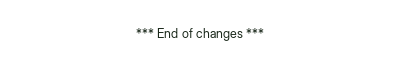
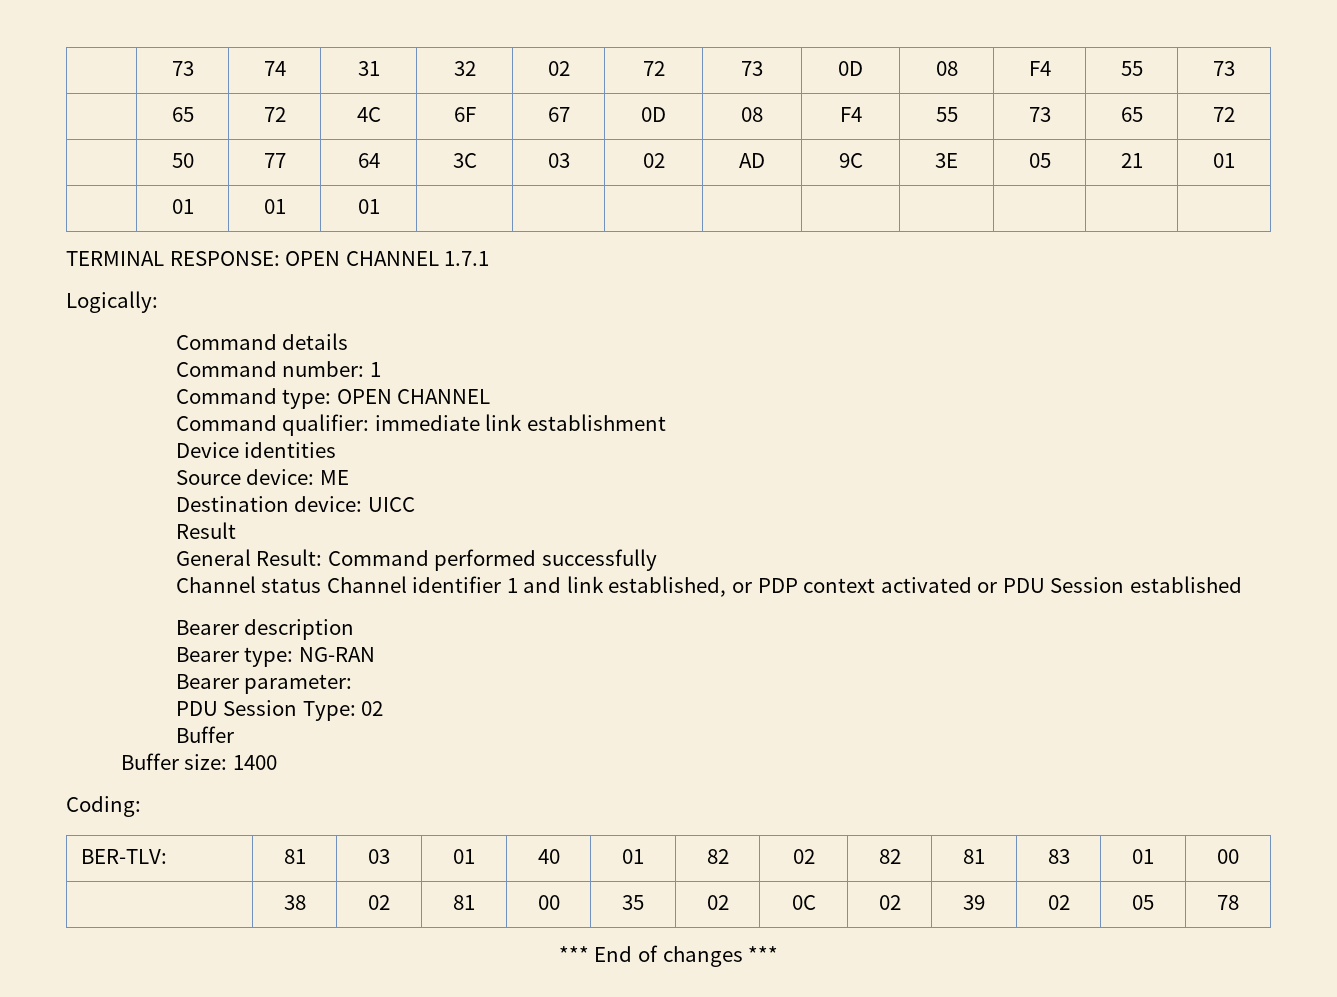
(135, 33) none -> [171,61,194,76] [263,61,286,76] [357,61,380,76] [453,61,476,76] [547,61,570,76] [642,61,665,76] [741,61,763,76] [838,61,863,76] [935,61,958,76] [1028,61,1051,76] [1120,61,1143,76] [1213,61,1235,76] [171,107,194,122] [263,107,286,122] [356,107,381,122] [453,107,476,122] [547,107,570,122] [641,107,666,122] [741,107,763,122] [839,107,862,122] [935,107,958,122] [1028,107,1051,122] [1120,107,1143,122] [1213,107,1235,122] [171,153,194,168] [263,153,286,168] [357,153,380,168] [452,153,477,168] [547,153,570,168] [642,153,665,168] [739,153,765,168] [838,153,863,168] [935,153,958,168] [1028,153,1051,168] [1120,153,1143,168] [1213,153,1235,168] [171,199,194,214] [263,199,286,214] [357,199,380,214] [66,251,490,266] [66,291,158,313] [175,333,349,350] [175,361,381,377] [175,388,491,409] [175,414,666,436] [175,442,337,458] [175,469,349,485] [175,496,415,512] [175,522,236,539] [175,549,657,571] [175,576,1242,597] [175,619,355,640] [175,647,375,667] [175,674,353,694] [175,700,384,721] [175,726,234,743] [120,753,277,770] [66,796,141,817] [81,849,168,864] [283,849,306,864] [368,849,390,864] [453,849,475,864] [537,849,560,864] [622,849,644,864] [706,849,729,864] [792,849,815,864] [878,849,901,864] [963,849,985,864] [1047,849,1070,864] [1132,849,1154,864] [1217,849,1239,864] [283,895,306,910] [368,895,390,910] [453,895,475,910] [537,895,560,910] [622,895,644,910] [706,895,729,910] [791,895,816,910] [878,895,901,910] [963,895,985,910] [1047,895,1070,910] [1132,895,1154,910] [1217,895,1239,910] | 73 | 74 | 31 | 32 | 02 | 72 | 73 | 0D | 08 | F4 | 55 | 73 // | 65 | 72 | 4C | 6F | 67 | 0D | 08 | F4 | 55 | 73 | 65 | 72 // | 50 | 77 | 64 | 3C | 03 | 02 | AD | 9C | 3E | 05 | 21 | 01 // | 01 | 01 | 01 | | | | | | | | | // TERMINAL RESPONSE: OPEN CHANNEL 1.7.1 // Logically: // Command details // Command number: 1 // Command type: OPEN CHANNEL // Command qualifier: immediate link establishment // Device identities // Source device: ME // Destination device: UICC // Result // General Result: Command performed successfully // Channel status Channel identifier 1 and link established, or PDP context activated or PDU Session established // Bearer description // Bearer type: NG-RAN // Bearer parameter: // PDU Session Type: 02 // Buffer // Buffer size: 1400 // Coding: // BER-TLV: | 81 | 03 | 01 | 40 | 01 | 82 | 02 | 82 | 81 | 83 | 01 | 00 // | 38 | 02 | 81 | 00 | 35 | 02 | 0C | 02 | 39 | 02 | 05 | 78 //

